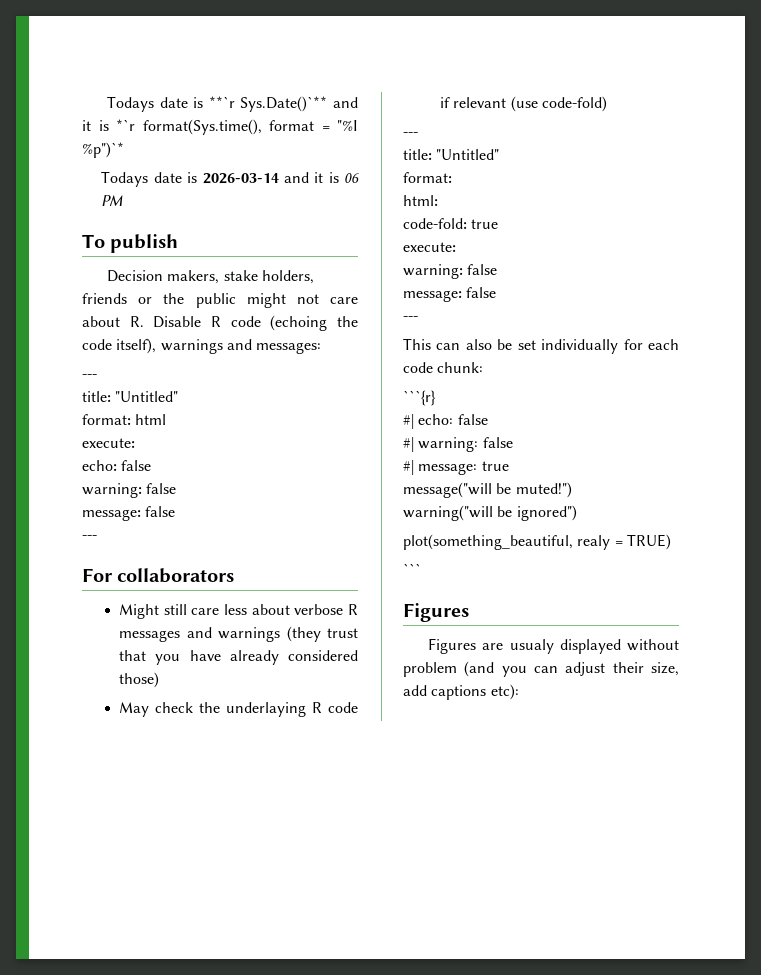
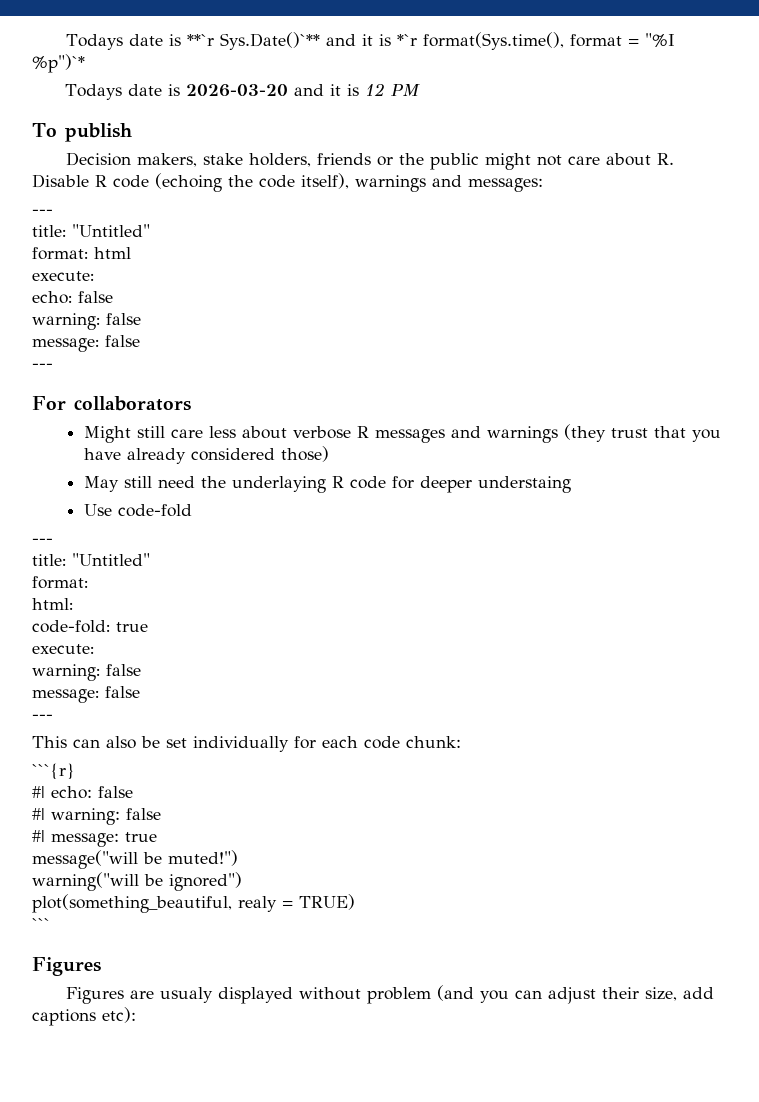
[202,172,360,184] 2026-03-14 and it is 06 -> [185,83,385,97] 2026-03-20 and it is 12
[155,702,194,713] check -> [124,476,196,488] still need
[440,96,608,112] if relevant (use code-fold) -> [392,476,572,493] [84,504,193,517] for deeper understaing // Use code-fold

